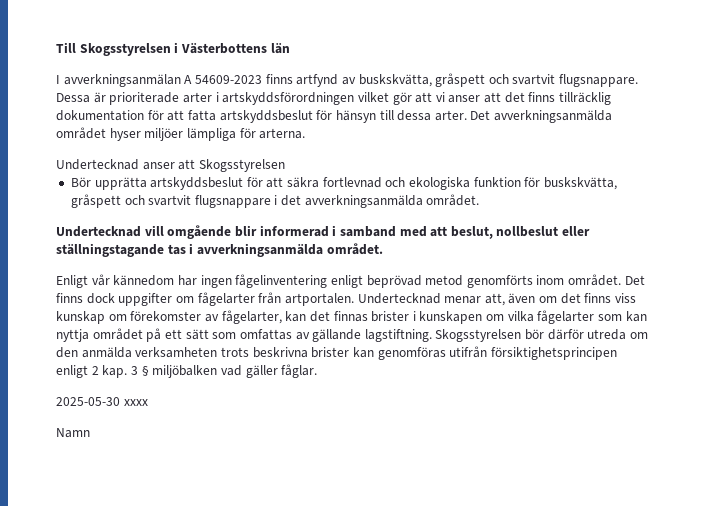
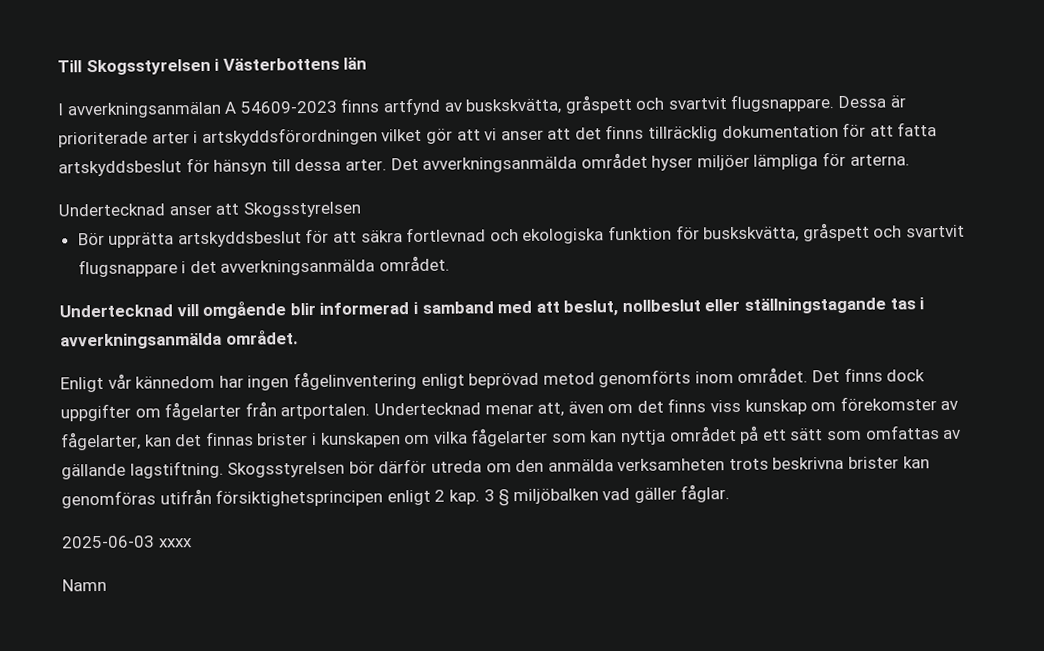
[56,397,120,406] 2025-05-30 -> [61,535,155,549] 2025-06-03

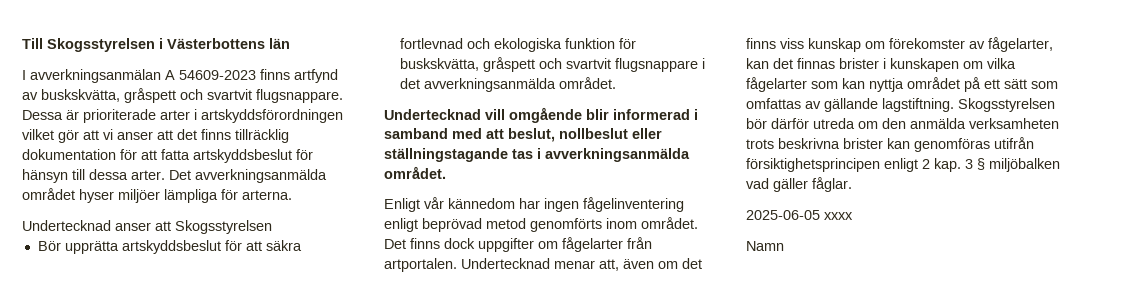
[61,535,155,549] 2025-06-03 -> [746,210,820,220] 2025-06-05

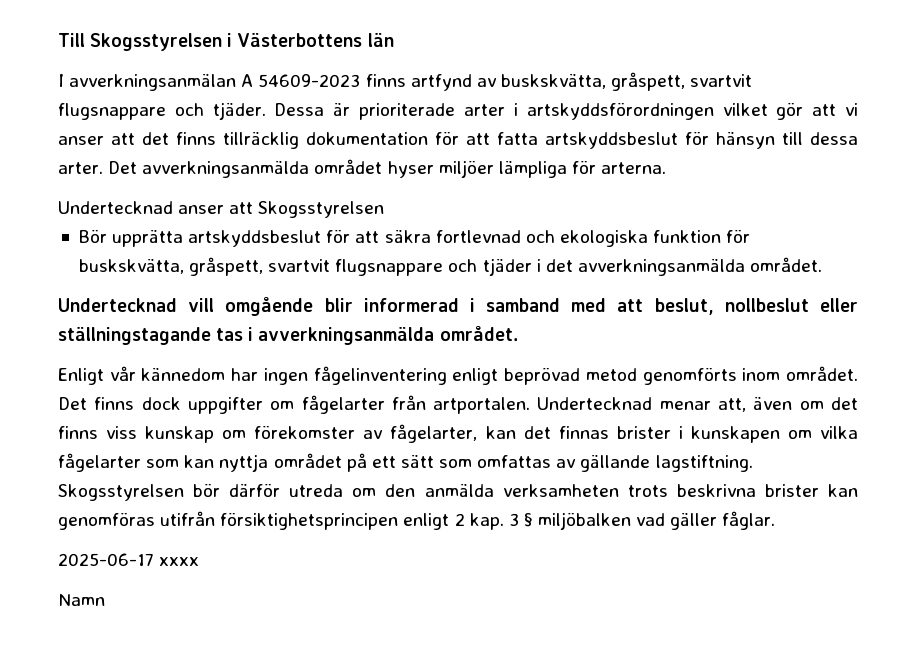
[124,88,343,103] gråspett och svartvit flugsnappare. -> [611,72,753,91] [58,102,266,120] gråspett, svartvit flugsnappare och tjäder.
[482,57,698,72] gråspett och svartvit flugsnappare -> [189,257,532,276] gråspett, svartvit flugsnappare och tjäder
[746,210,820,220] 2025-06-05 -> [58,553,154,566] 2025-06-17

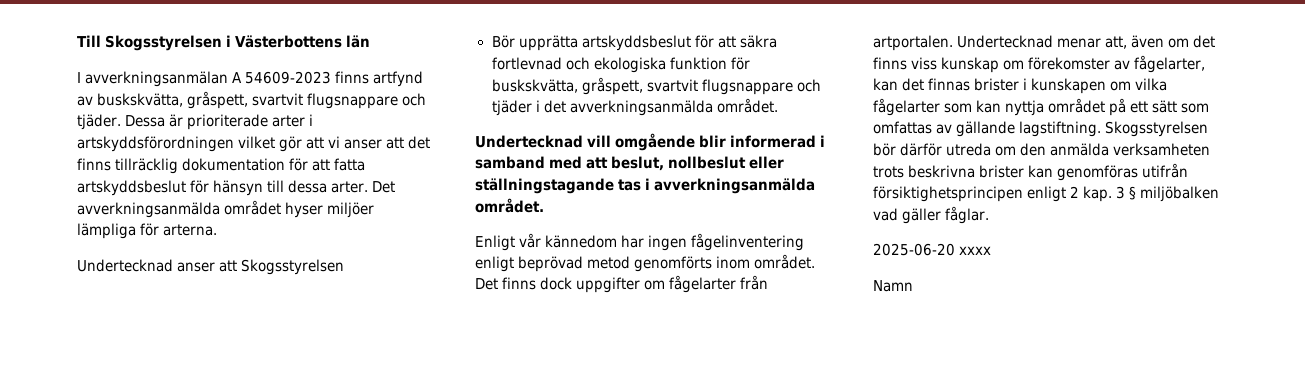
[58,553,154,566] 2025-06-17 -> [873,243,955,256] 2025-06-20

